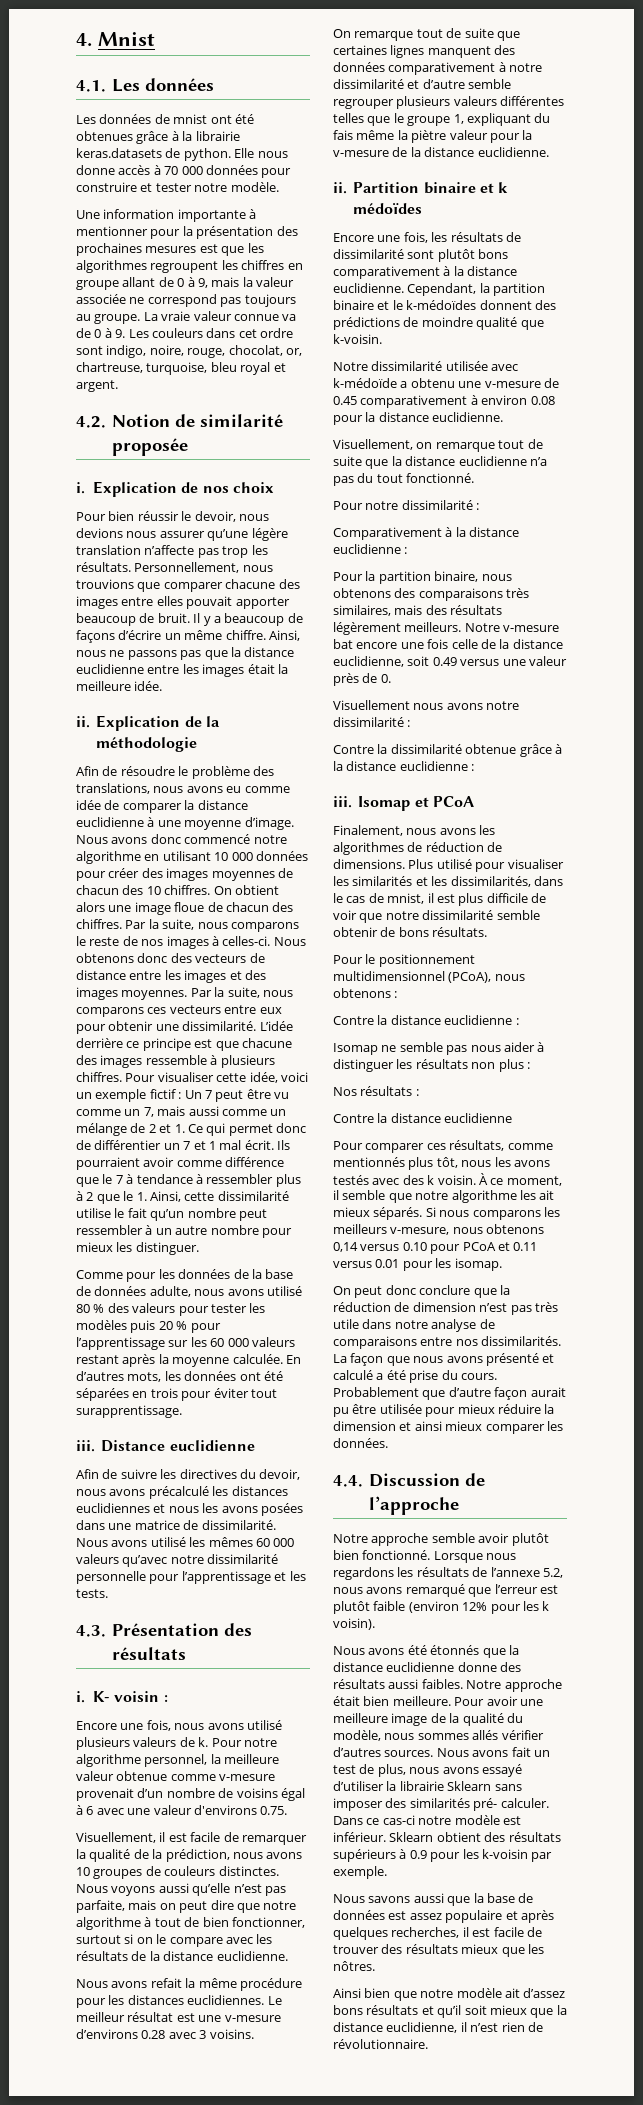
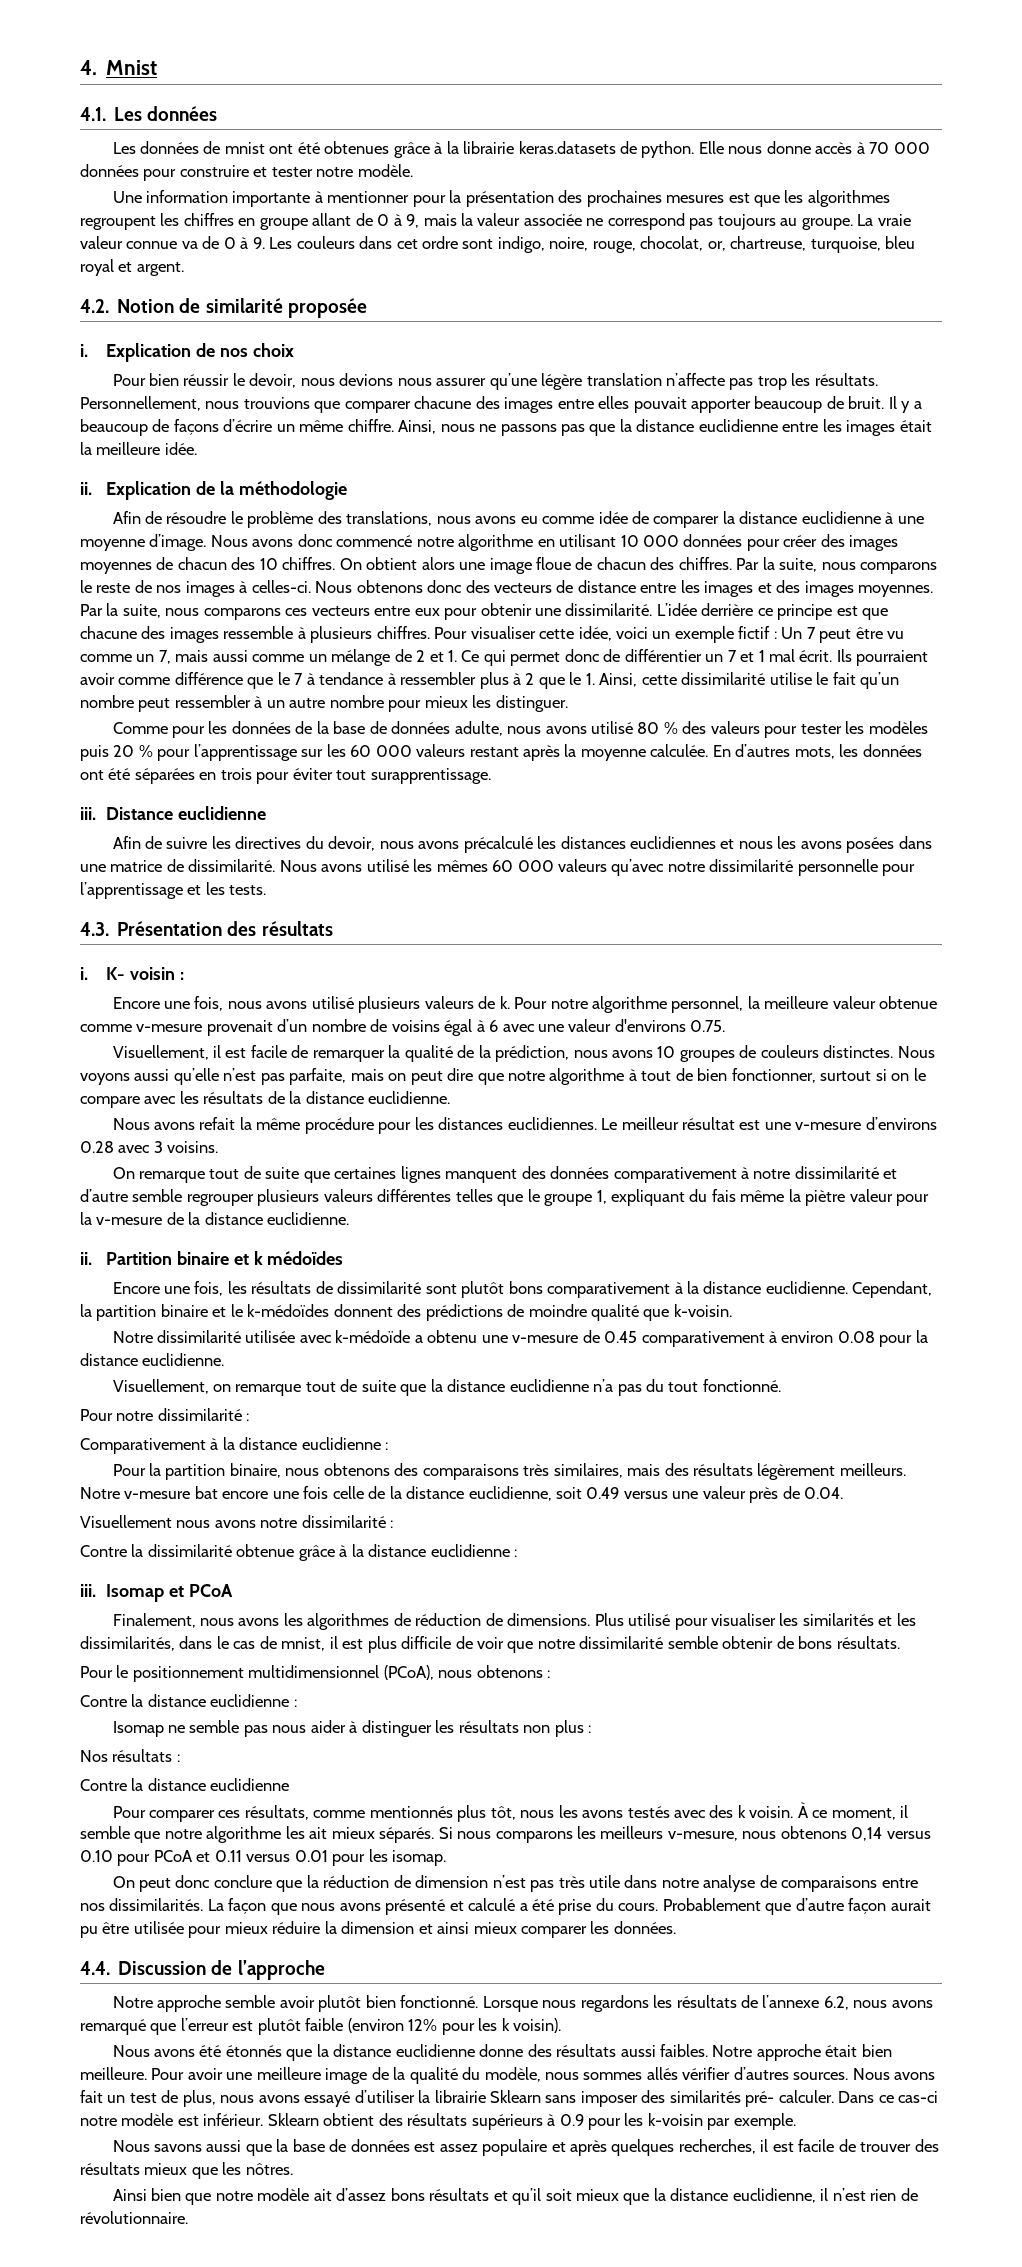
[380,674,391,683] 0. -> [804,1487,844,1499] 0.04.
[542,1568,563,1578] 5.2, -> [823,1996,849,2010] 6.2,

